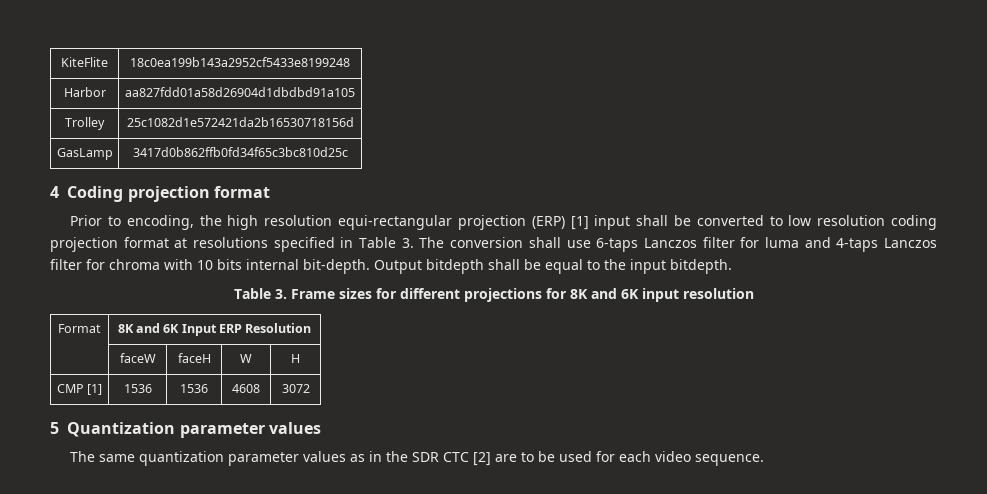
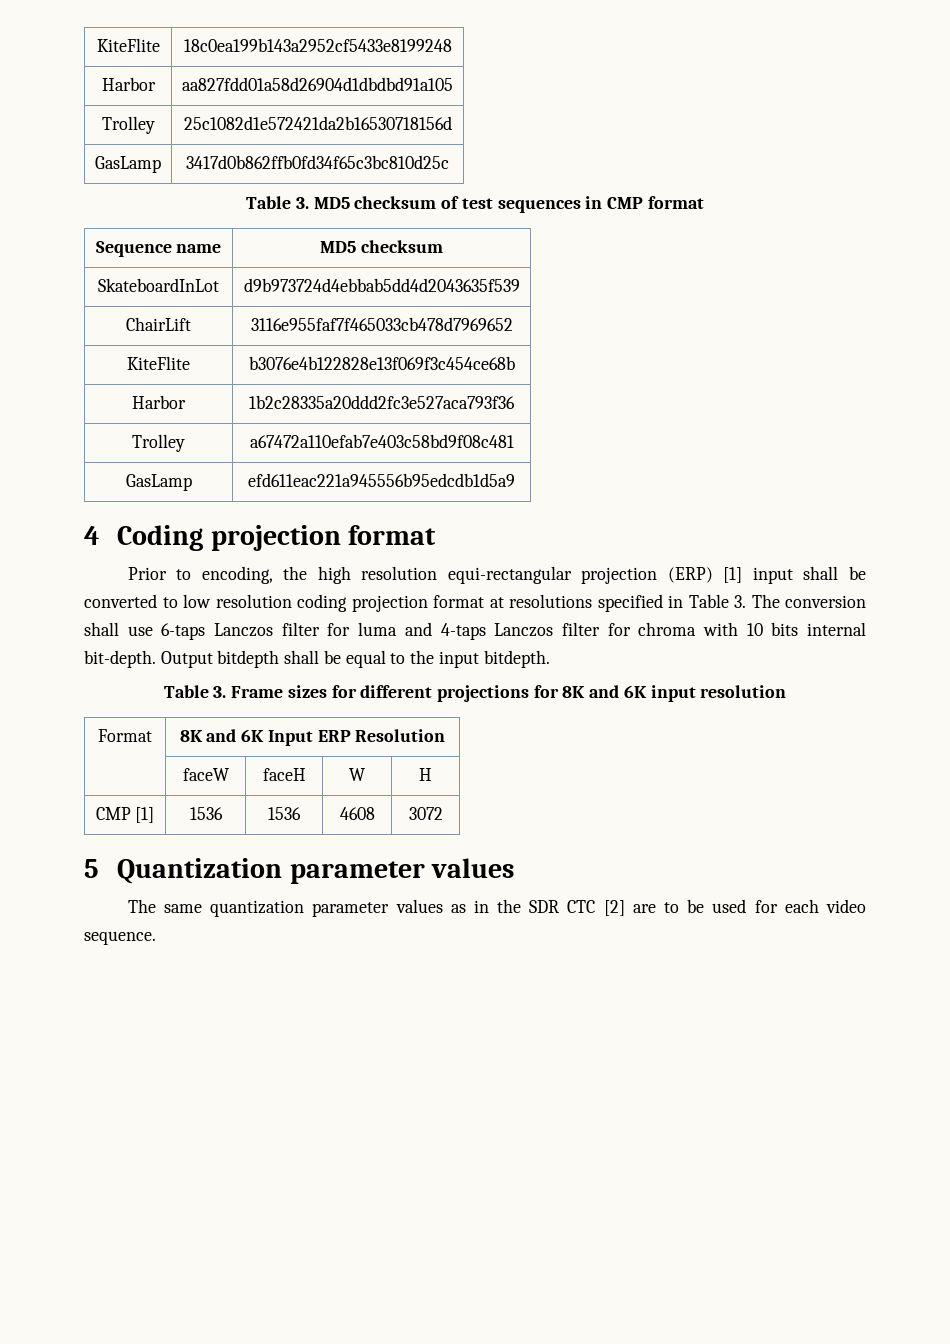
(348, 152) none -> [246,196,704,213] [95,241,222,257] [320,240,443,253] [98,278,219,292] [243,278,520,292] [126,317,191,331] [250,317,513,331] [127,356,190,370] [248,356,515,370] [132,395,186,409] [249,395,515,409] [132,434,185,452] [249,434,514,448] [125,474,192,491] [248,473,515,487] // Table 3. MD5 checksum of test sequences in CMP format // Sequence name | MD5 checksum // SkateboardInLot | d9b973724d4ebbab5dd4d2043635f539 // ChairLift | 3116e955faf7f465033cb478d7969652 // KiteFlite | b3076e4b122828e13f069f3c454ce68b // Harbor | 1b2c28335a20ddd2fc3e527aca793f36 // Trolley | a67472a110efab7e403c58bd9f08c481 // GasLamp | efd611eac221a945556b95edcdb1d5a9

